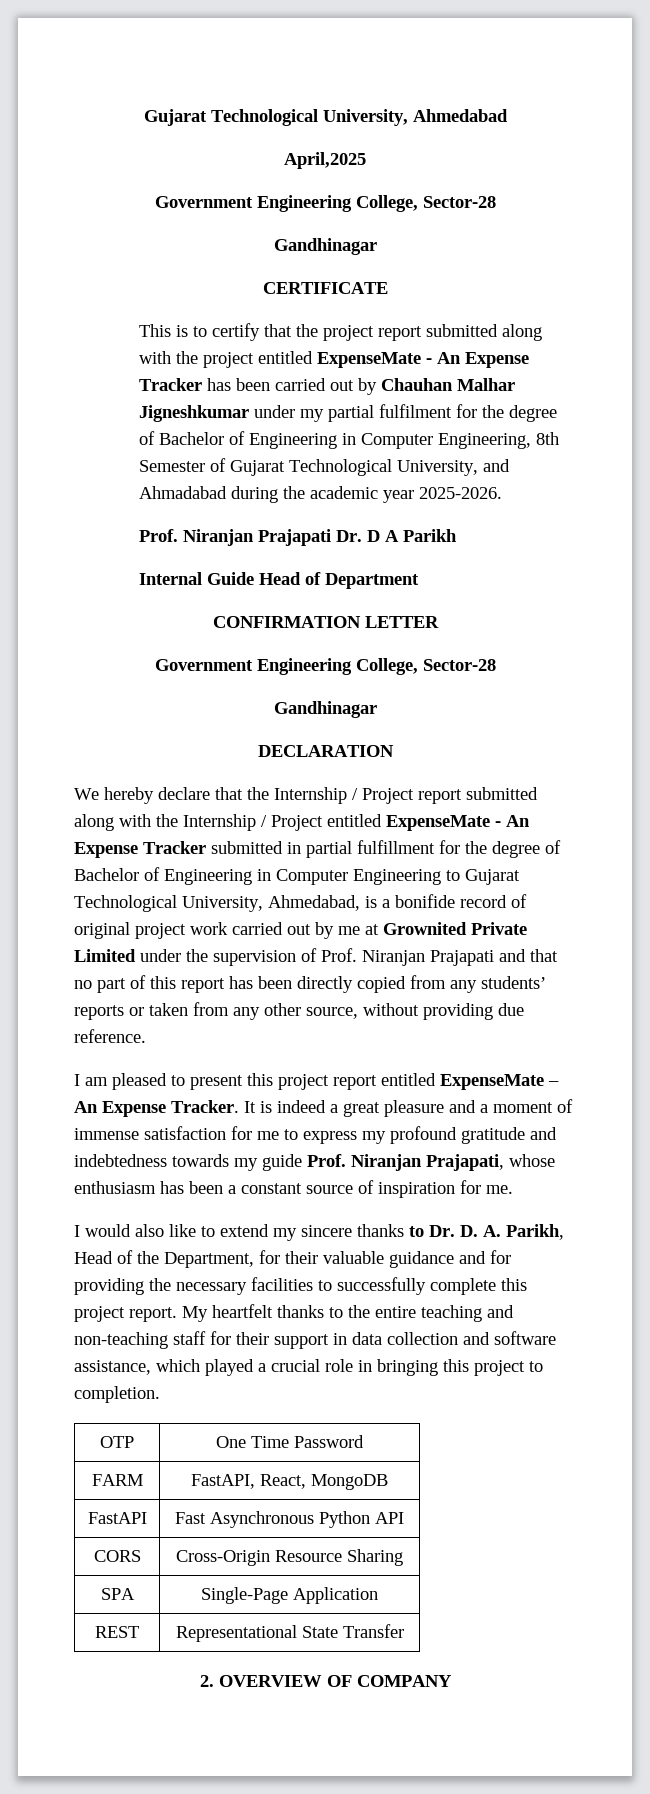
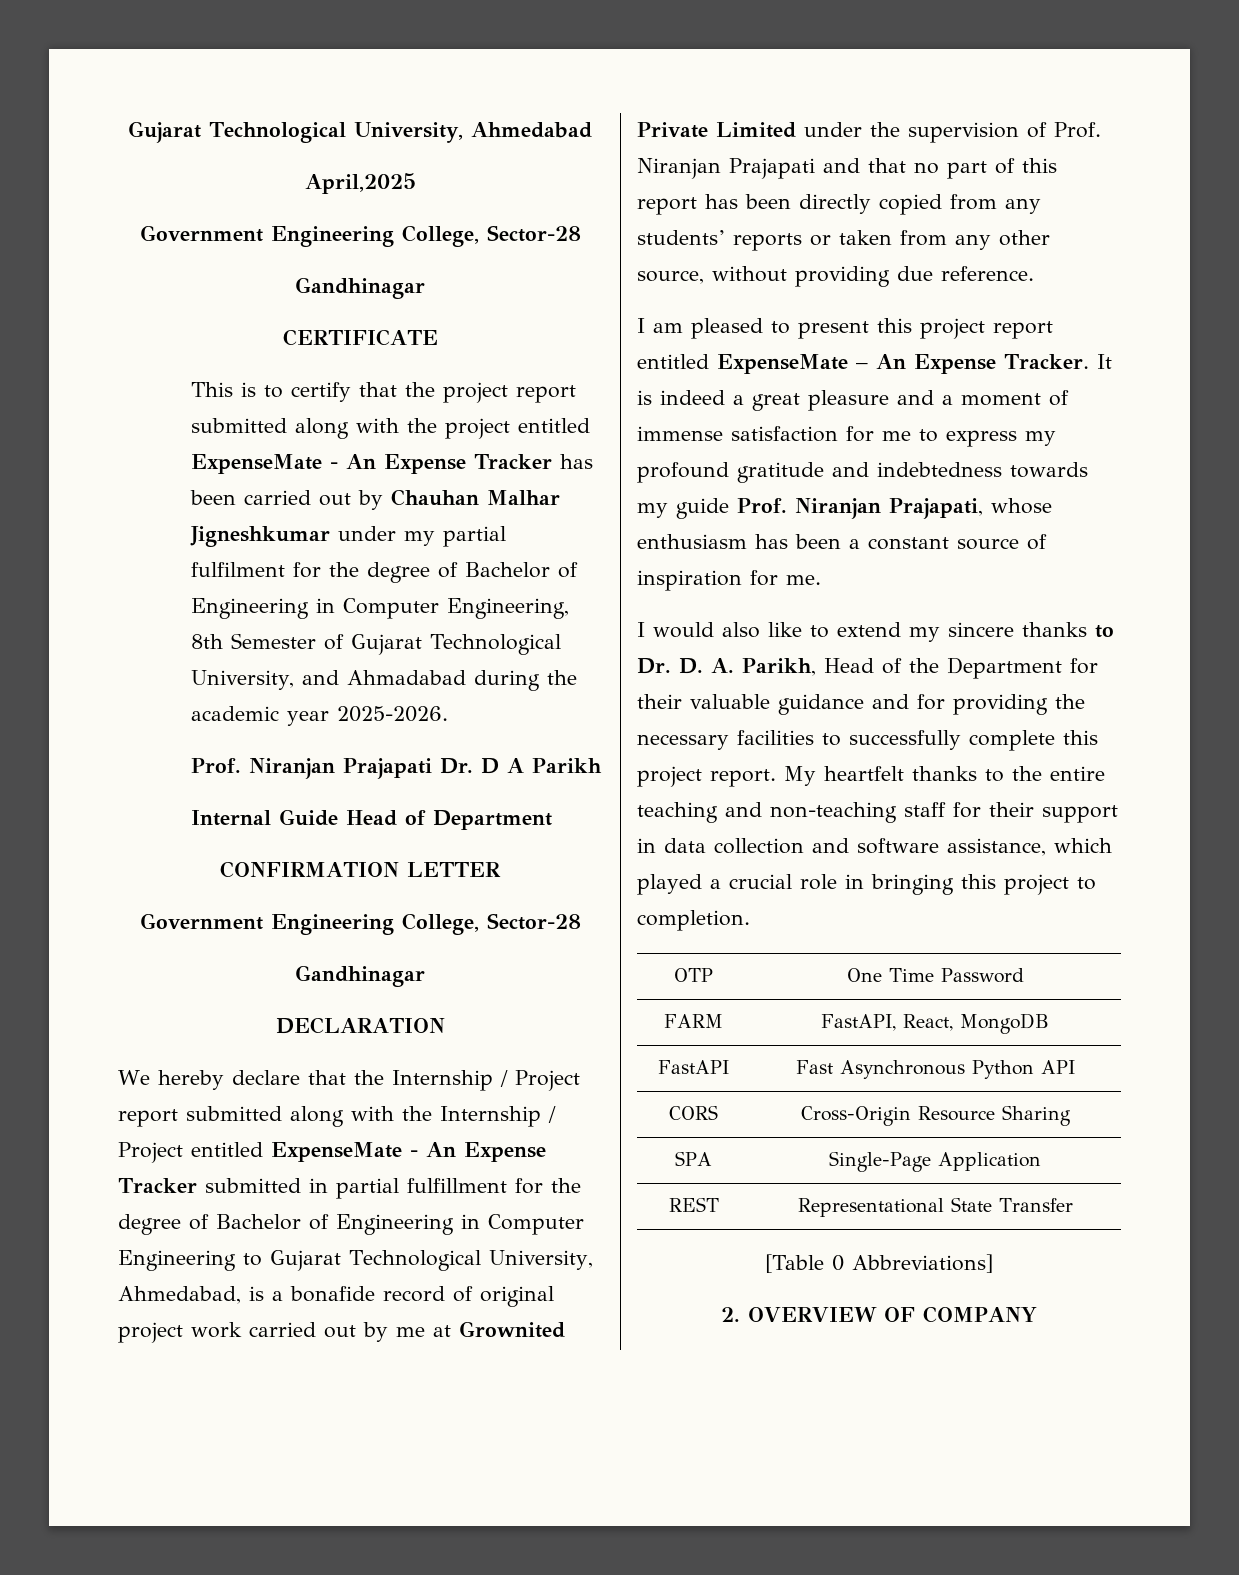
[395,894,455,908] bonifide -> [290,1286,375,1302] bonafide
[164,1252,254,1268] Department, -> [946,657,1062,679] Department
(404, 1631) none -> [764,1254,994,1273] // [Table 0 Abbreviations]

